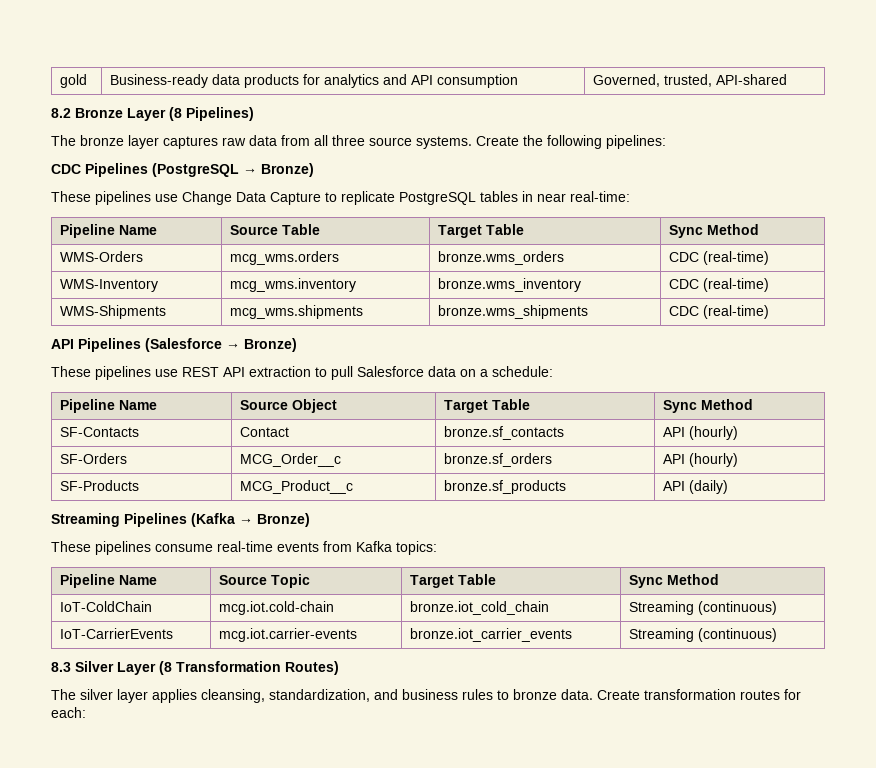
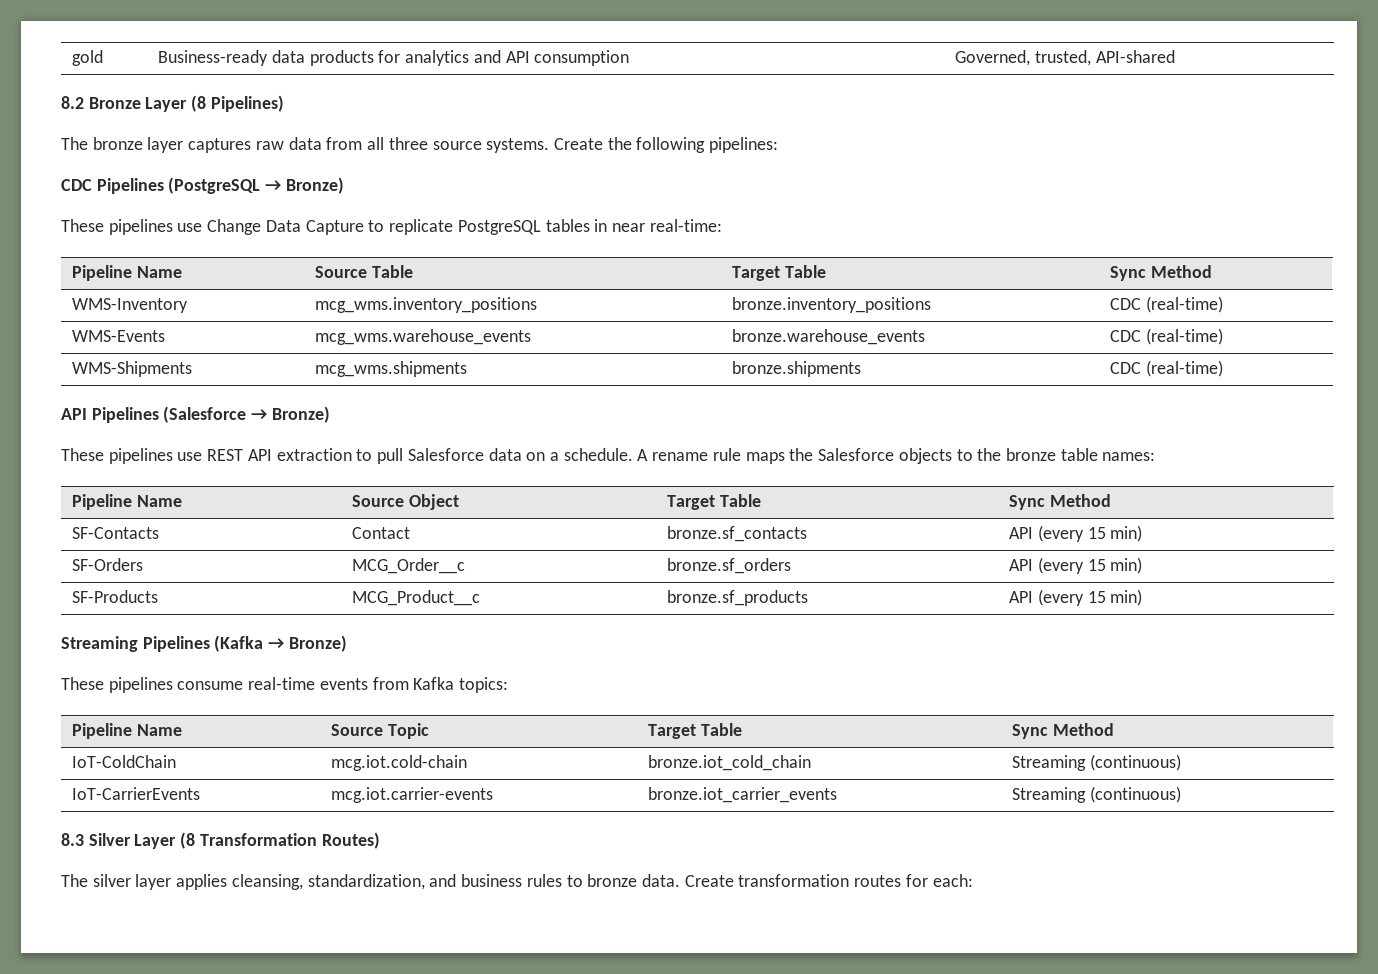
[59,251,143,262] [229,251,339,265] [437,251,564,265] [668,251,769,265] [59,279,158,292] [229,278,356,292] [437,278,581,292] WMS-Orders | mcg_wms.orders | bronze.wms_orders | CDC (real-time) // WMS-Inventory | mcg_wms.inventory | bronze.wms_inventory -> [72,298,189,313] [315,297,538,313] [732,297,932,313] [1110,296,1223,313] [72,330,166,342] [315,329,532,345] [732,329,926,345] WMS-Inventory | mcg_wms.inventory_positions | bronze.inventory_positions | CDC (real-time) // WMS-Events | mcg_wms.warehouse_events | bronze.warehouse_events
[437,305,588,319] bronze.wms_shipments -> [732,361,862,377] bronze.shipments
[492,366,553,377] schedule: -> [563,448,1156,464] schedule. A rename rule maps the Salesforce objects to the bronze table names:
[688,426,738,440] (hourly) -> [1037,525,1143,542] (every 15 min)
[688,453,738,467] (hourly) -> [1037,557,1143,574] (every 15 min)
[688,480,728,494] (daily) -> [1037,589,1143,606] (every 15 min)

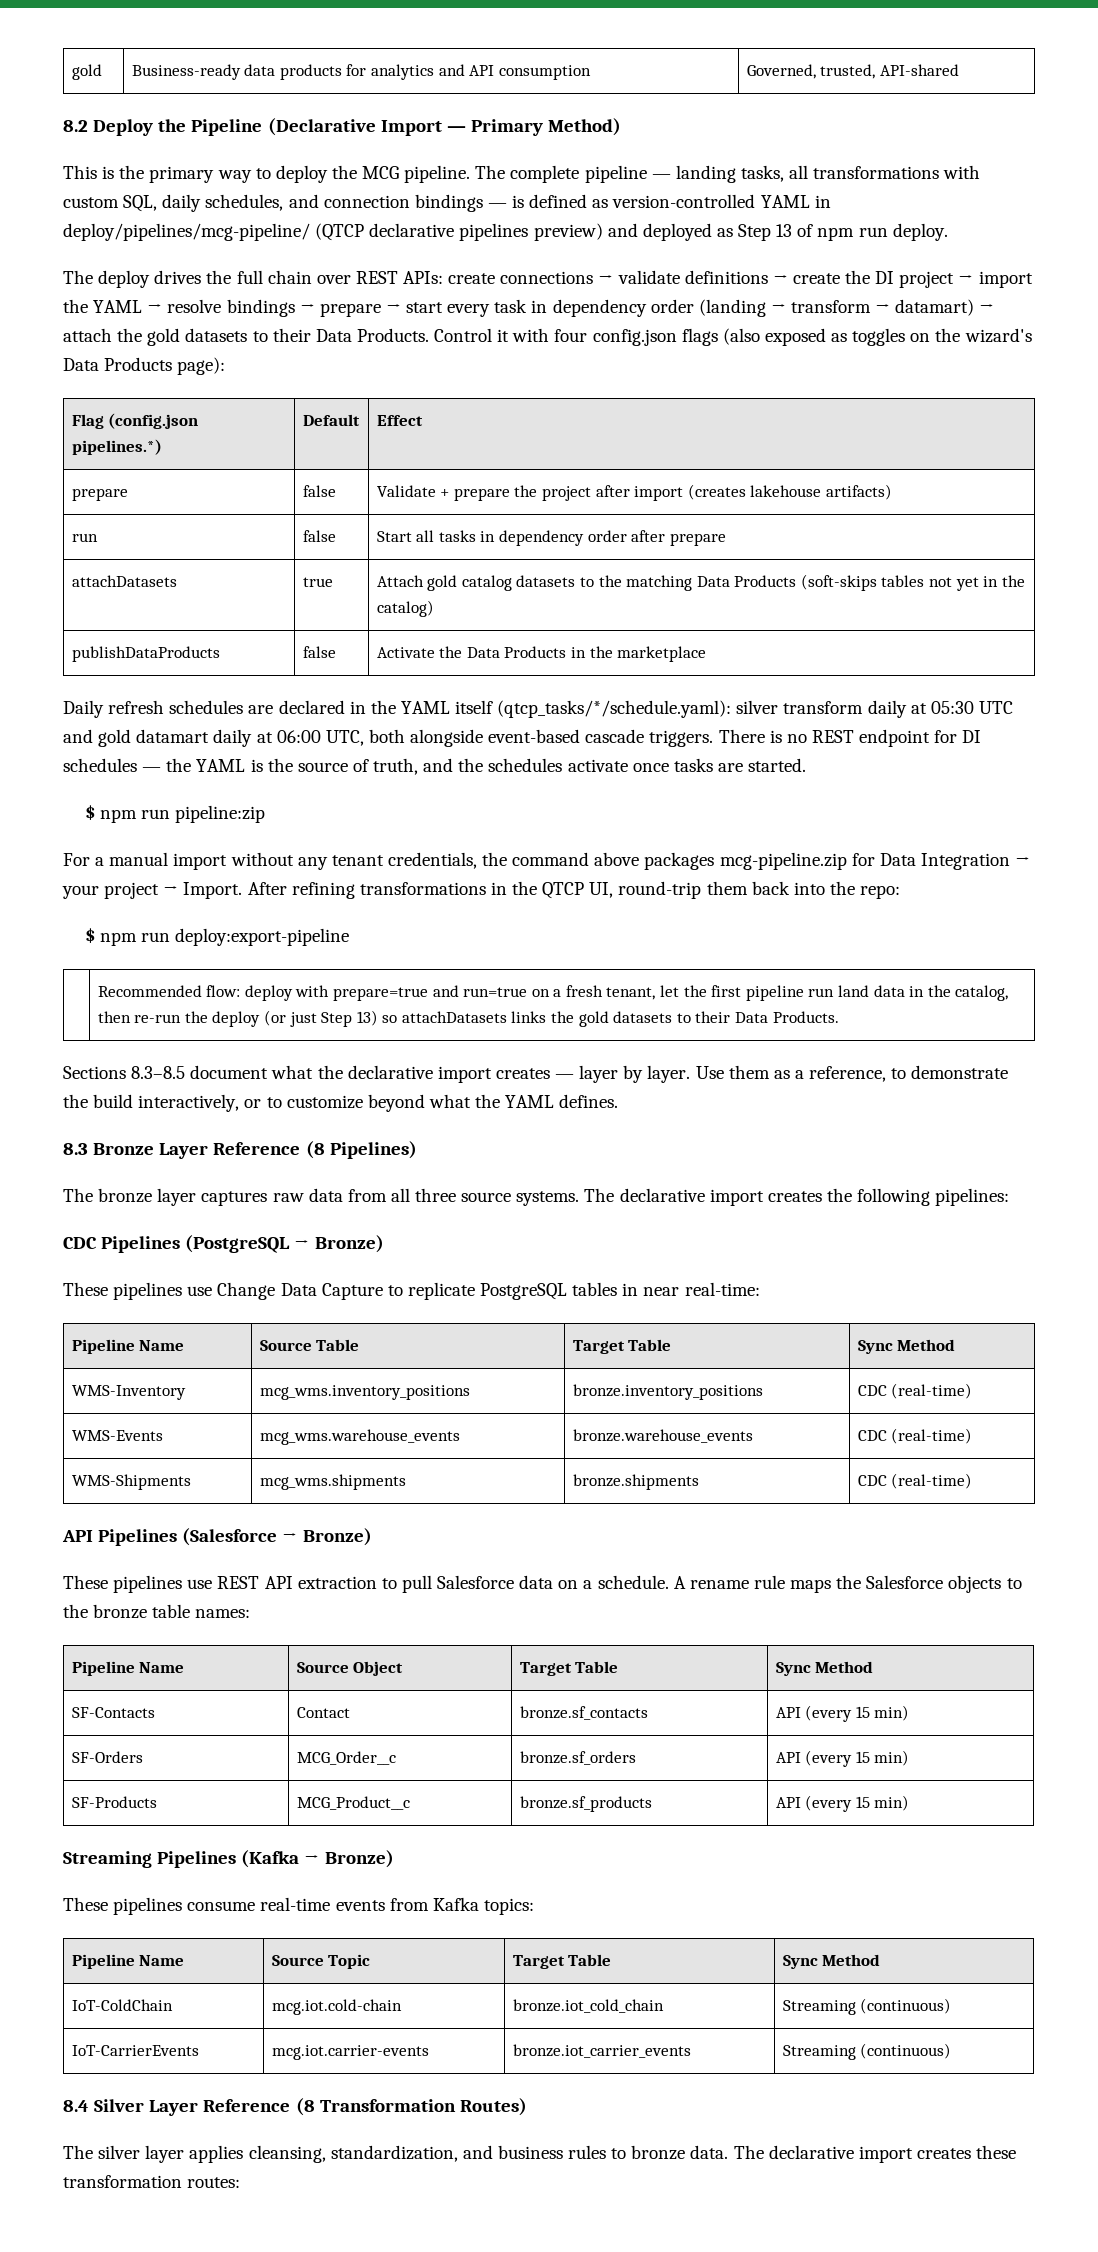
(84, 102) none -> [93,118,622,136] [63,165,981,183] [63,194,831,212] [63,223,948,241] [63,270,1033,288] [63,299,995,317] [63,328,1032,346] [63,357,226,375] [71,413,199,429] [71,439,162,455] [302,414,360,426] [376,415,423,426] [71,488,128,501] [302,485,336,497] [376,484,892,501] [71,533,98,542] [302,530,336,542] [376,530,726,546] [71,575,177,587] [302,577,333,587] [376,574,1025,591] [376,600,434,617] [71,646,220,662] [302,646,336,658] [376,646,707,662] [63,700,1013,718] [63,729,982,747] [63,758,807,775] [84,805,265,823] [63,852,1031,870] [62,881,901,899] [84,928,349,946] [97,985,1009,1001] [97,1010,839,1027] [63,1065,1009,1083] [63,1094,619,1112] [63,1143,88,1155] Deploy the Pipeline (Declarative Import — Primary Method) // This is the primary way to deploy the MCG pipeline. The complete pipeline — landing tasks, all transformations with custom SQL, daily schedules, and connection bindings — is defined as version-controlled YAML in deploy/pipelines/mcg-pipeline/ (QTCP declarative pipelines preview) and deployed as Step 13 of npm run deploy. // The deploy drives the full chain over REST APIs: create connections → validate definitions → create the DI project → import the YAML → resolve bindings → prepare → start every task in dependency order (landing → transform → datamart) → attach the gold datasets to their Data Products. Control it with four config.json flags (also exposed as toggles on the wizard's Data Products page): // Flag (config.json pipelines.*) | Default | Effect // prepare | false | Validate + prepare the project after import (creates lakehouse artifacts) // run | false | Start all tasks in dependency order after prepare // attachDatasets | true | Attach gold catalog datasets to the matching Data Products (soft-skips tables not yet in the catalog) // publishDataProducts | false | Activate the Data Products in the marketplace // Daily refresh schedules are declared in the YAML itself (qtcp_tasks/*/schedule.yaml): silver transform daily at 05:30 UTC and gold datamart daily at 06:00 UTC, both alongside event-based cascade triggers. There is no REST endpoint for DI schedules — the YAML is the source of truth, and the schedules activate once tasks are started. // $ npm run pipeline:zip // For a manual import without any tenant credentials, the command above packages mcg-pipeline.zip for Data Integration → your project → Import. After refining transformations in the QTCP UI, round-trip them back into the repo: // $ npm run deploy:export-pipeline // | Recommended flow: deploy with prepare=true and run=true on a fresh tenant, let the first pipeline run land data in the catalog, then re-run the deploy (or just Step 13) so attachDatasets links the gold datasets to their Data Products. // Sections 8.3–8.5 document what the declarative import creates — layer by layer. Use them as a reference, to demonstrate the build interactively, or to customize beyond what the YAML defines. // 8.3
(188, 104) none -> [213,1142,301,1155] Reference
[553,138,603,150] Create -> [584,1188,822,1206] The declarative import creates
[61,833,84,846] 8.3 -> [63,2100,89,2112] 8.4
(177, 841) none -> [203,2099,291,2112] Reference
[684,874,973,887] Create transformation routes for each: -> [733,2145,1017,2163] [63,2175,241,2188] The declarative import creates these transformation routes:

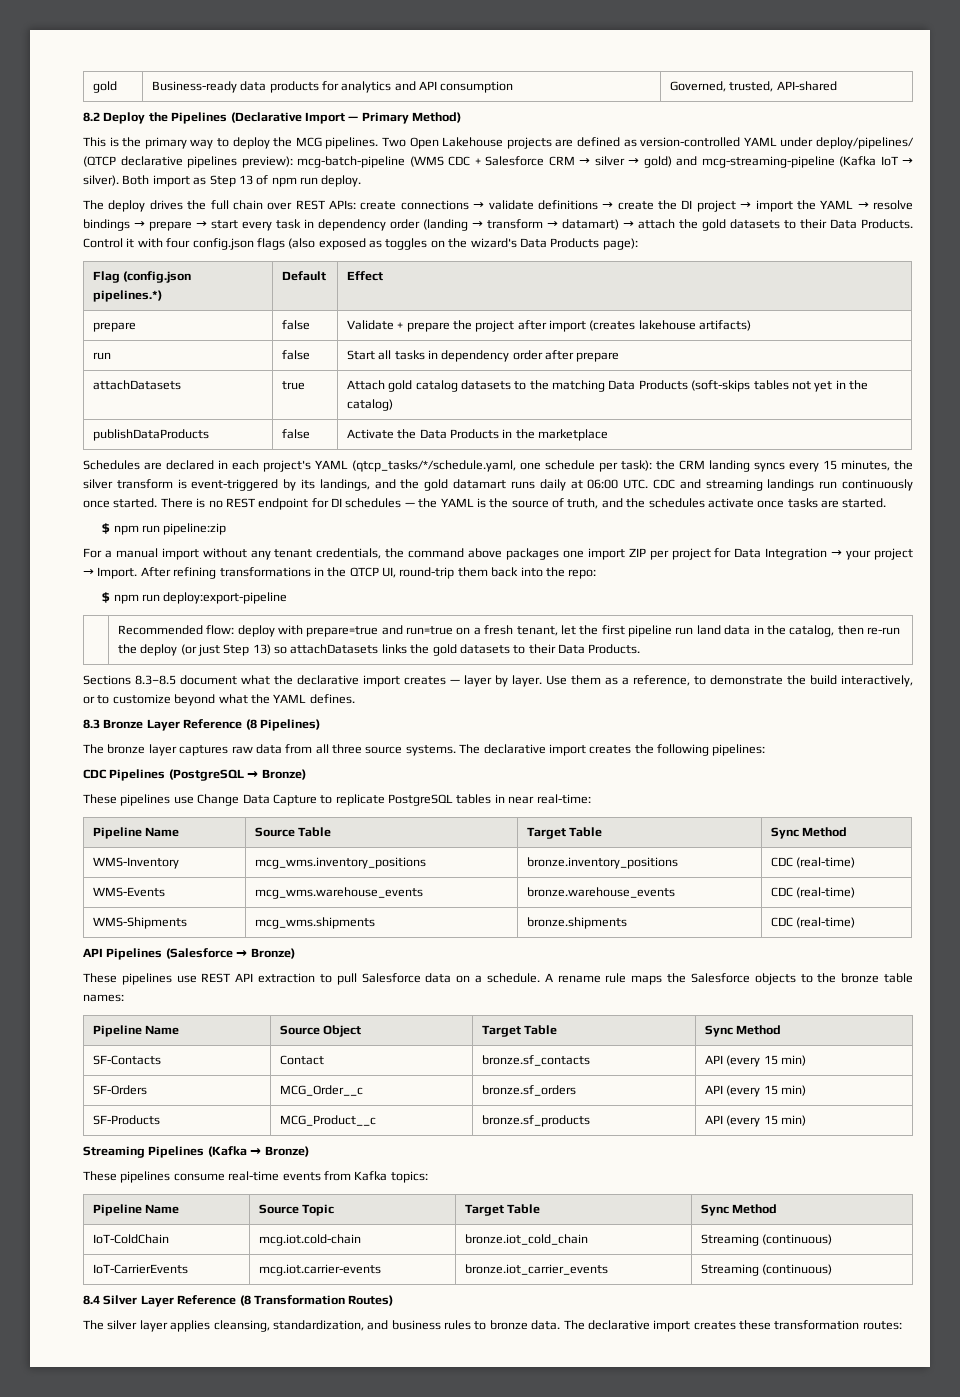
[191,119,263,136] Pipeline -> [171,112,228,124] Pipelines
[404,165,981,183] [63,194,525,212] pipeline. The complete pipeline — landing tasks, all transformations with custom SQL, daily schedules, and connection bindings — is -> [325,137,574,149] pipelines. Two Open Lakehouse projects are
[814,195,831,208] [63,223,310,241] in deploy/pipelines/mcg-pipeline/ -> [780,137,915,149] under deploy/pipelines/
[533,223,712,241] preview) and deployed -> [241,156,913,168] [83,175,190,187] preview): mcg-batch-pipeline (WMS CDC + Salesforce CRM → silver → gold) and mcg-streaming-pipeline (Kafka IoT → silver). Both import
[63,700,1013,718] [63,729,93,743] Daily refresh schedules are declared in the YAML itself (qtcp_tasks/*/schedule.yaml): silver transform daily at 05:30 UTC and -> [83,460,913,472] [83,479,420,491] Schedules are declared in each project's YAML (qtcp_tasks/*/schedule.yaml, one schedule per task): the CRM landing syncs every 15 minutes, the silver transform is event-triggered by its landings, and the
(210, 736) none -> [510,481,535,489] runs
[325,729,714,747] UTC, both alongside event-based cascade triggers. -> [623,479,914,491] [83,498,158,508] UTC. CDC and streaming landings run continuously once started.
[719,852,847,870] mcg-pipeline.zip -> [562,548,711,560] one import ZIP per project

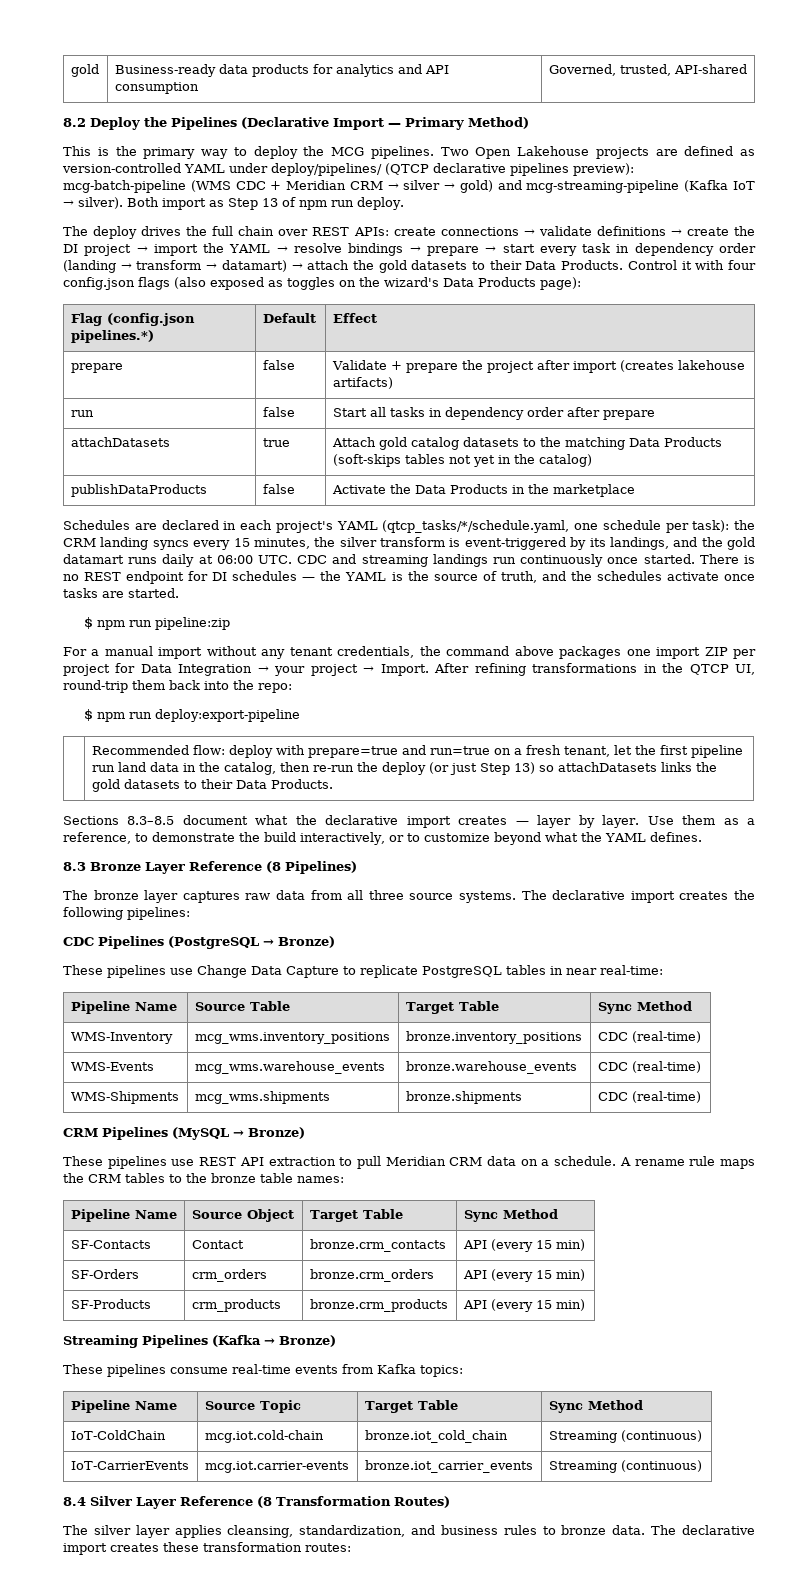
[485,156,544,166] Salesforce -> [286,180,347,190] Meridian
[83,948,233,960] API Pipelines (Salesforce -> [63,1127,229,1140] CRM Pipelines (MySQL
[361,973,421,983] Salesforce -> [385,1156,483,1166] Meridian CRM
[690,973,796,985] Salesforce objects -> [88,1173,165,1183] CRM tables
[481,1055,590,1066] bronze.sf_contacts -> [309,1239,446,1252] bronze.crm_contacts
[279,1085,363,1096] [481,1085,576,1096] MCG_Order__c | bronze.sf_orders -> [191,1269,267,1282] [309,1269,434,1282] crm_orders | bronze.crm_orders
[279,1115,376,1126] [481,1115,590,1127] MCG_Product__c | bronze.sf_products -> [191,1299,281,1312] [309,1299,448,1312] crm_products | bronze.crm_products

